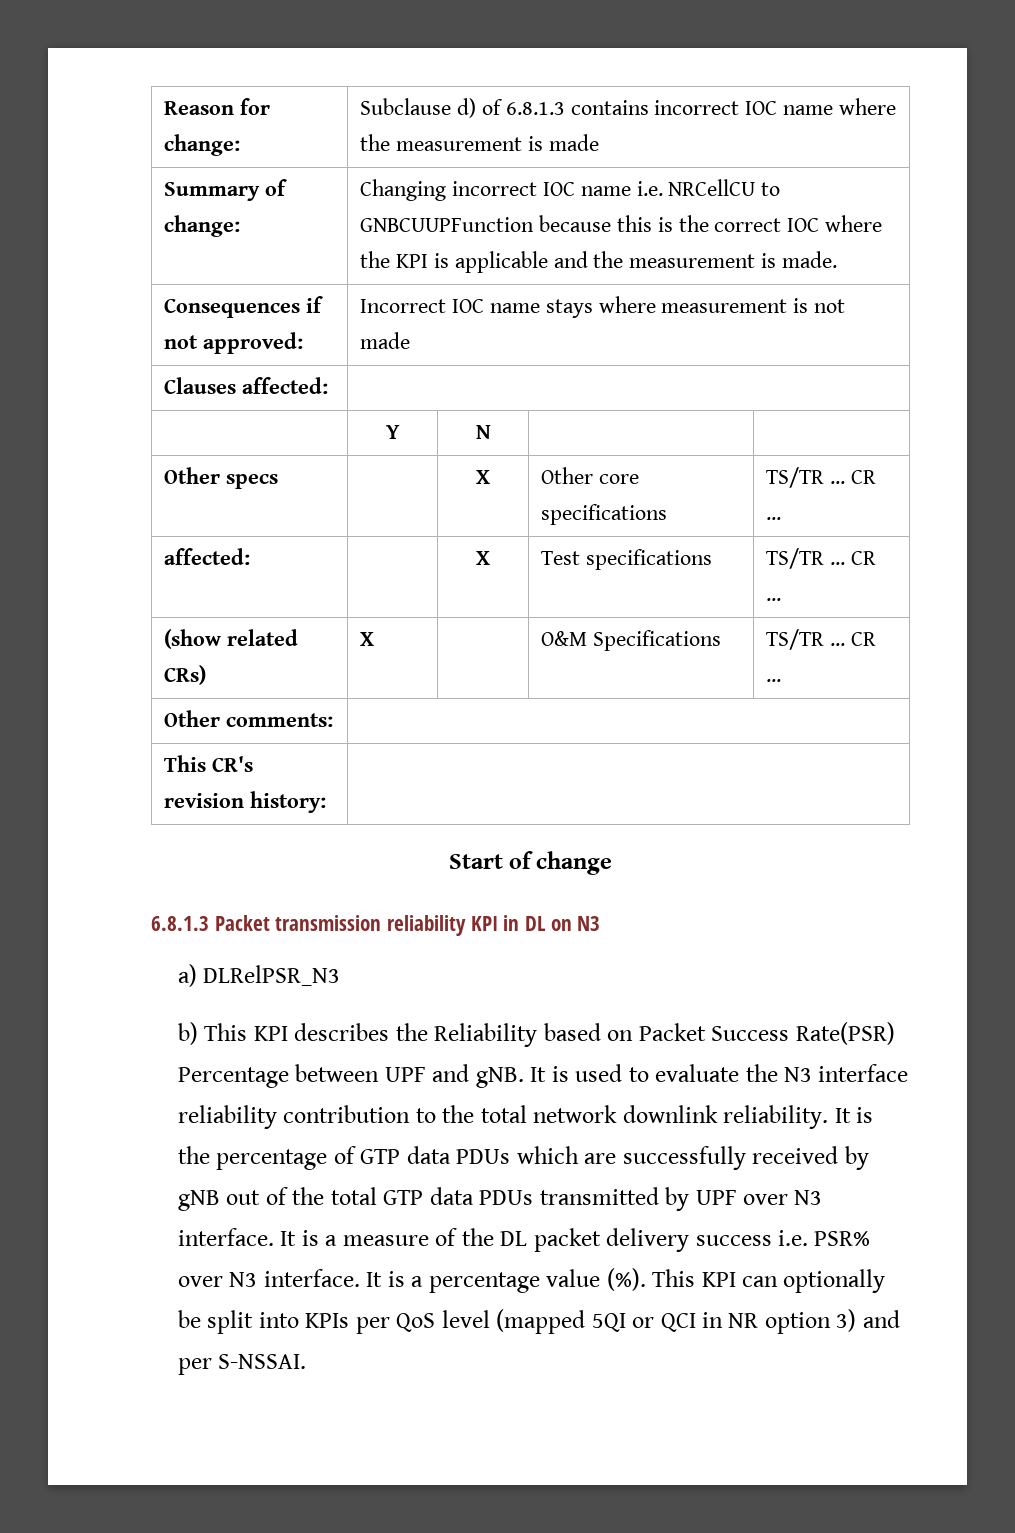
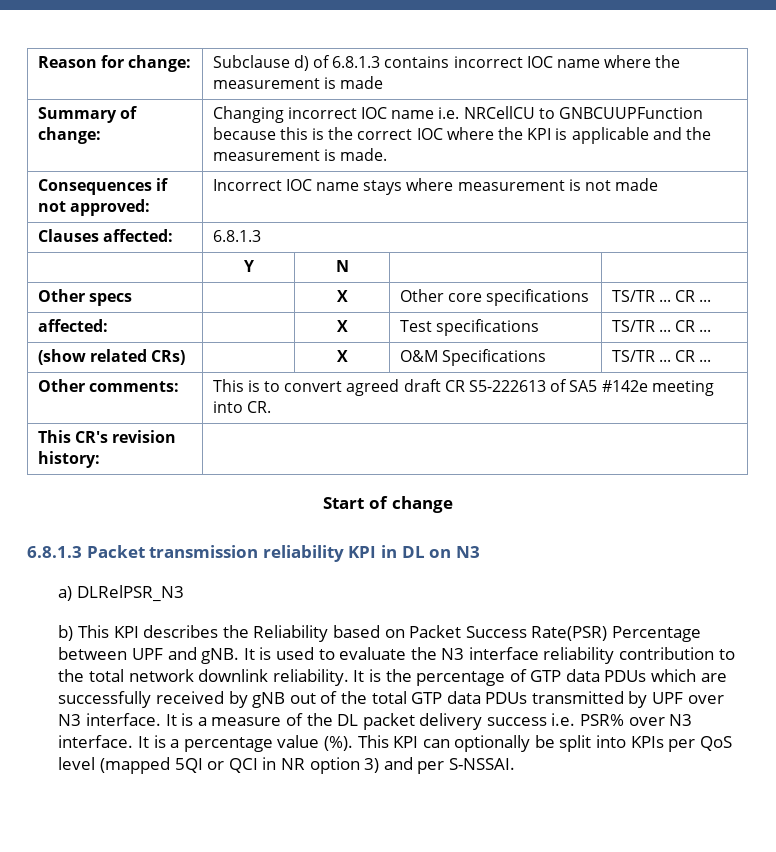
(329, 385) none -> [212,230,261,242] 6.8.1.3
[360,632,375,646] X | | -> [336,350,348,362] | X |
(334, 720) none -> [212,379,714,396] [212,401,271,413] This is to convert agreed draft CR S5-222613 of SA5 #142e meeting into CR.

